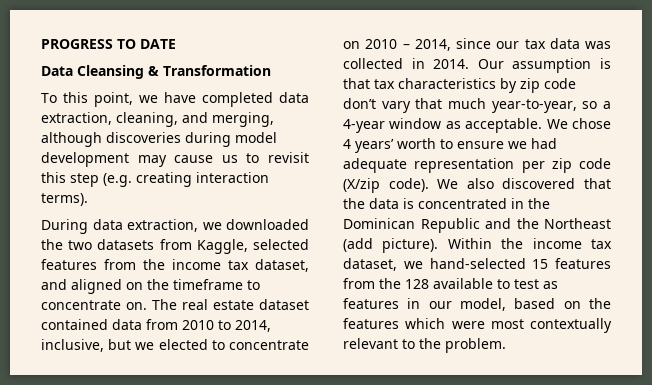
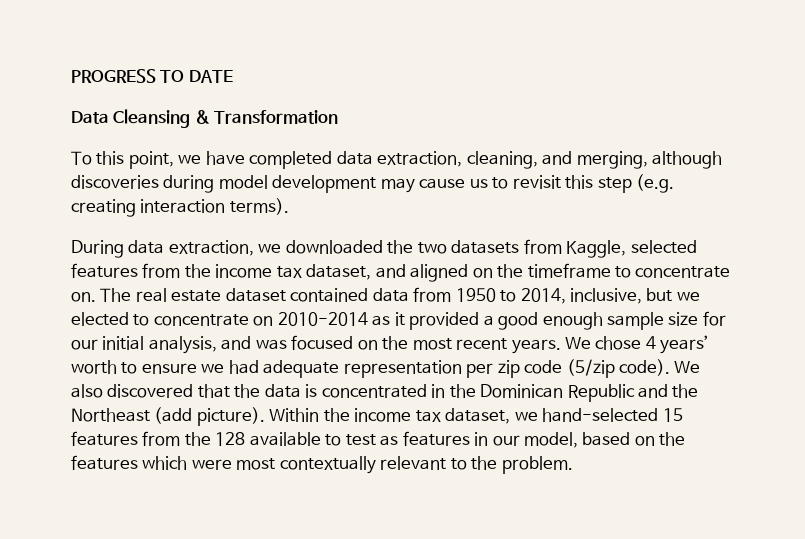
[182,320,214,330] 2010 -> [455,288,496,302] 1950
[365,38,611,51] [343,58,611,73] [343,78,576,93] [343,98,611,113] [343,118,543,133] 2010 – 2014, since our tax data was collected in 2014. Our assumption is that tax characteristics by zip code don’t vary that much year-to-year, so a 4-year window as acceptable. -> [277,311,726,330] [71,335,561,354] 2010-2014 as it provided a good enough sample size for our initial analysis, and was focused on the most recent years.
[343,178,380,193] (X/zip -> [566,359,615,378] (5/zip

